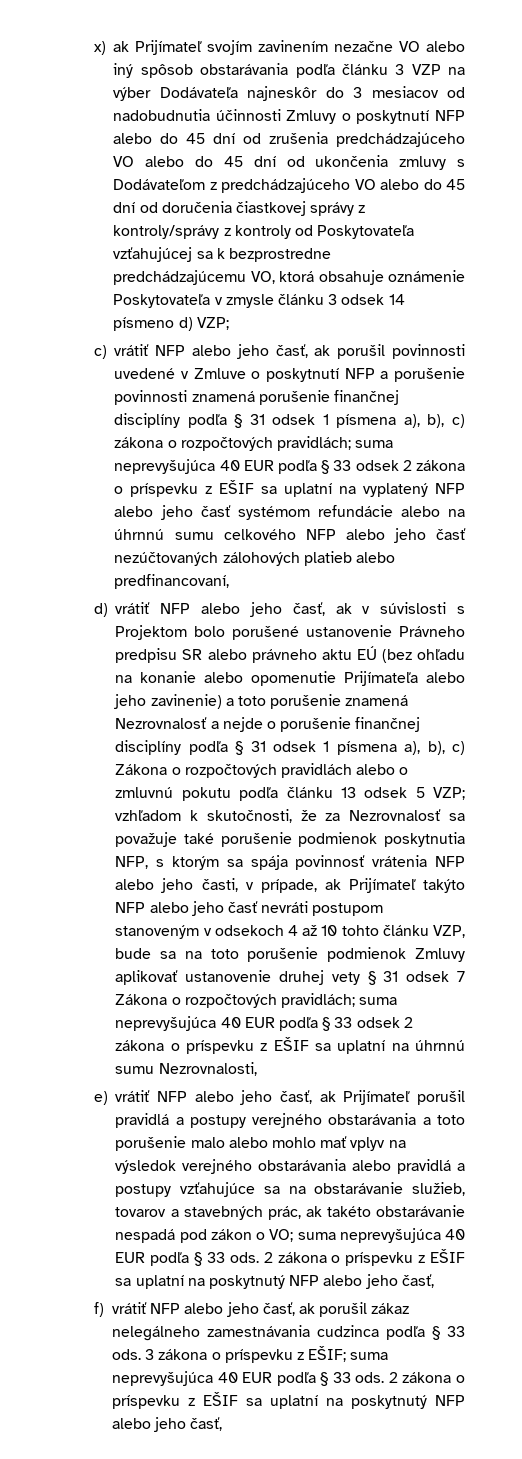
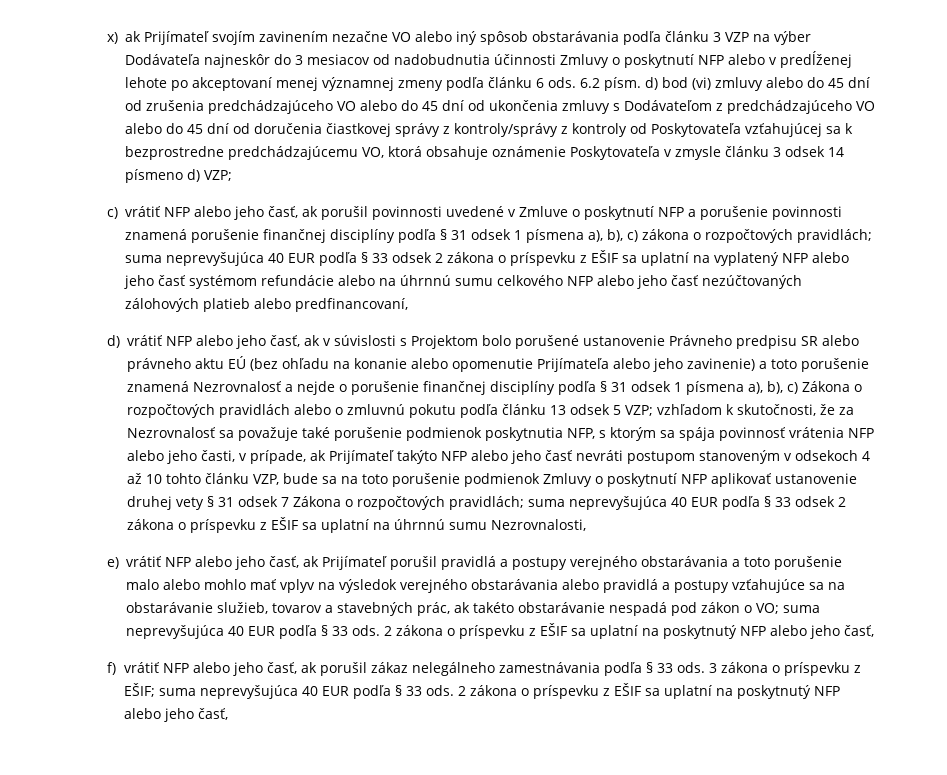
(153, 138) none -> [768,51,852,68] [124,77,803,91] v predĺženej lehote po akceptovaní menej významnej zmeny podľa článku 6 ods. 6.2 písm. d) bod (vi) zmluvy alebo
(465, 955) none -> [595,473,708,487] o poskytnutí NFP
[316,1325,379,1337] cudzinca -> (601, 667) none

